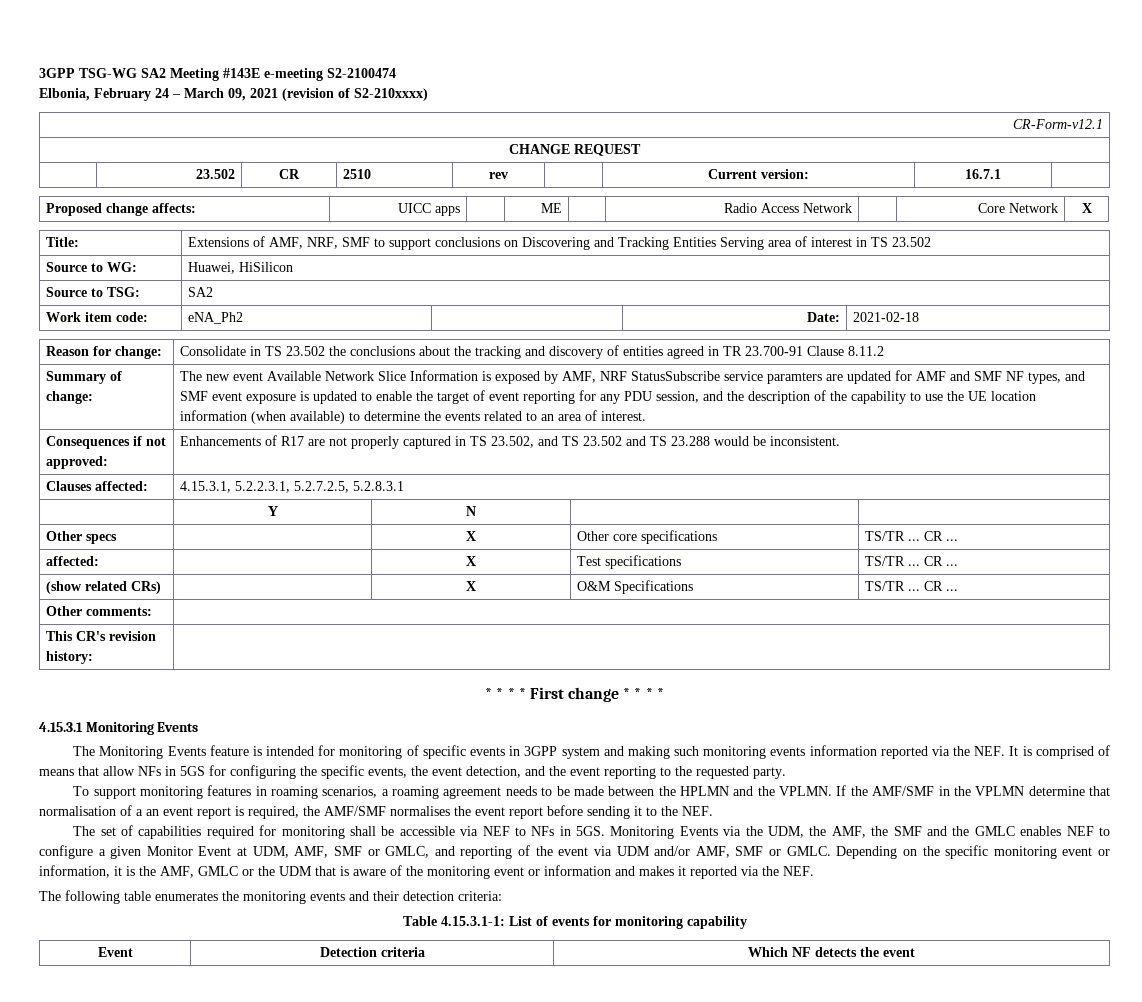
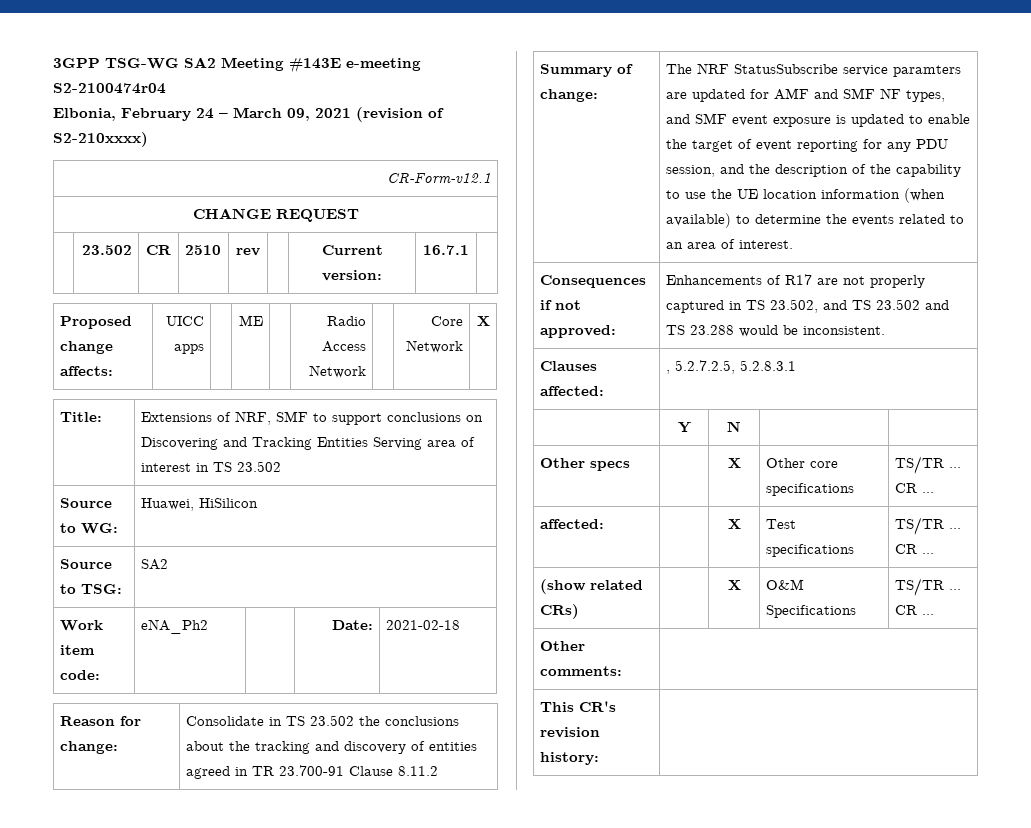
[327,68,396,78] S2-2100474 -> [53,83,166,94] S2-2100474r04
[269,237,304,249] AMF, -> (231, 417) none
[206,370,597,384] new event Available Network Slice Information is exposed by AMF, -> (692, 69) none
[180,481,291,493] 4.15.3.1, 5.2.2.3.1, -> [665,370,670,374] ,
[485,687,664,702] [39,722,199,735] [73,745,1111,759] [39,765,786,779] [73,785,1111,799] [39,805,713,819] [73,825,1111,839] [39,845,1111,859] [39,865,814,879] [39,890,502,904] [402,916,747,929] [97,947,133,957] [319,947,425,957] [748,947,916,957] // * * * * First change * * * * // 4.15.3.1 Monitoring Events // The Monitoring Events feature is intended for monitoring of specific events in 3GPP system and making such monitoring events information reported via the NEF. It is comprised of means that allow NFs in 5GS for configuring the specific events, the event detection, and the event reporting to the requested party. // To support monitoring features in roaming scenarios, a roaming agreement needs to be made between the HPLMN and the VPLMN. If the AMF/SMF in the VPLMN determine that normalisation of a an event report is required, the AMF/SMF normalises the event report before sending it to the NEF. // The set of capabilities required for monitoring shall be accessible via NEF to NFs in 5GS. Monitoring Events via the UDM, the AMF, the SMF and the GMLC enables NEF to configure a given Monitor Event at UDM, AMF, SMF or GMLC, and reporting of the event via UDM and/or AMF, SMF or GMLC. Depending on the specific monitoring event or information, it is the AMF, GMLC or the UDM that is aware of the monitoring event or information and makes it reported via the NEF. // The following table enumerates the monitoring events and their detection criteria: // Table 4.15.3.1-1: List of events for monitoring capability // Event | Detection criteria | Which NF detects the event -> (599, 758) none

